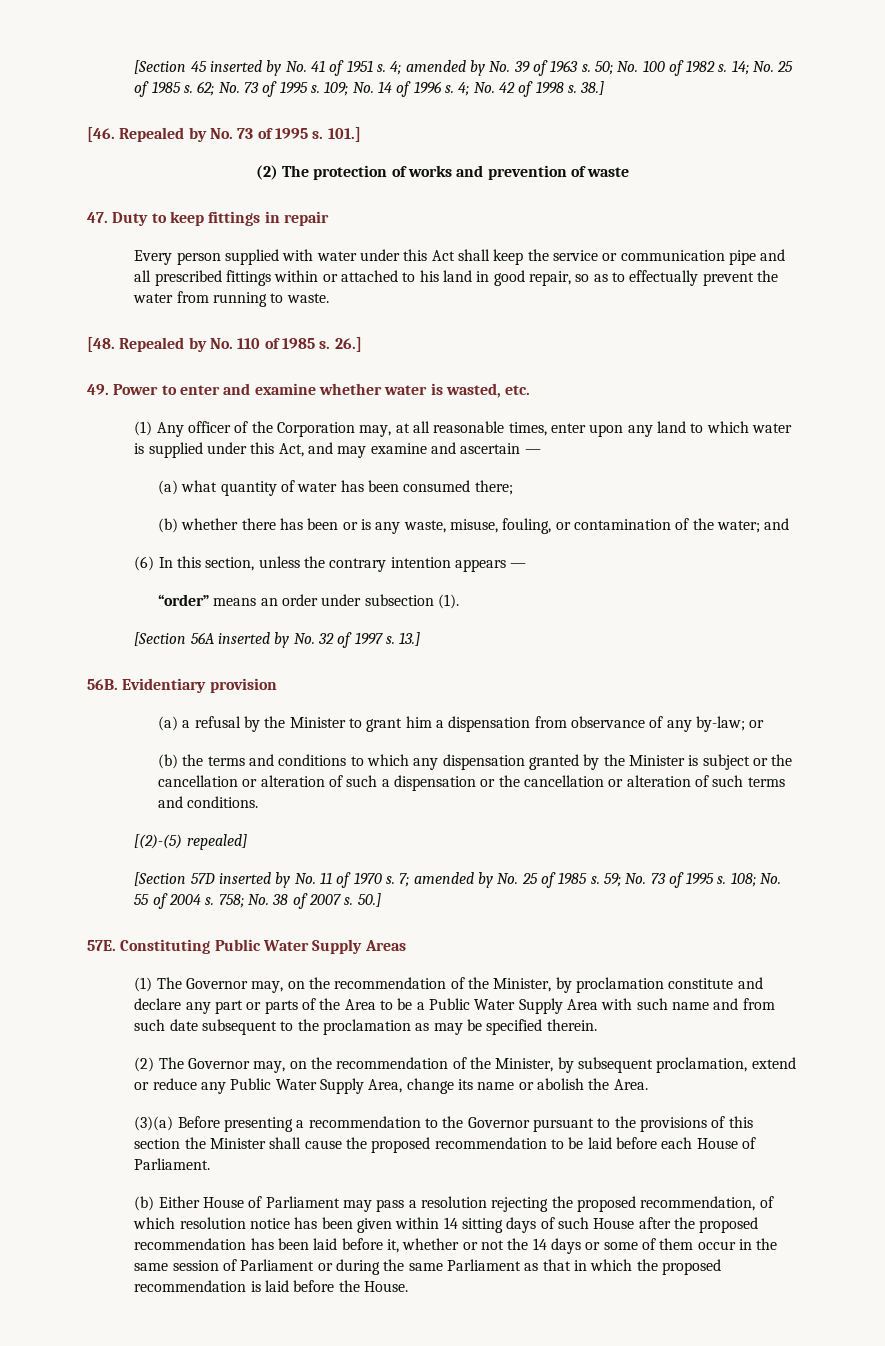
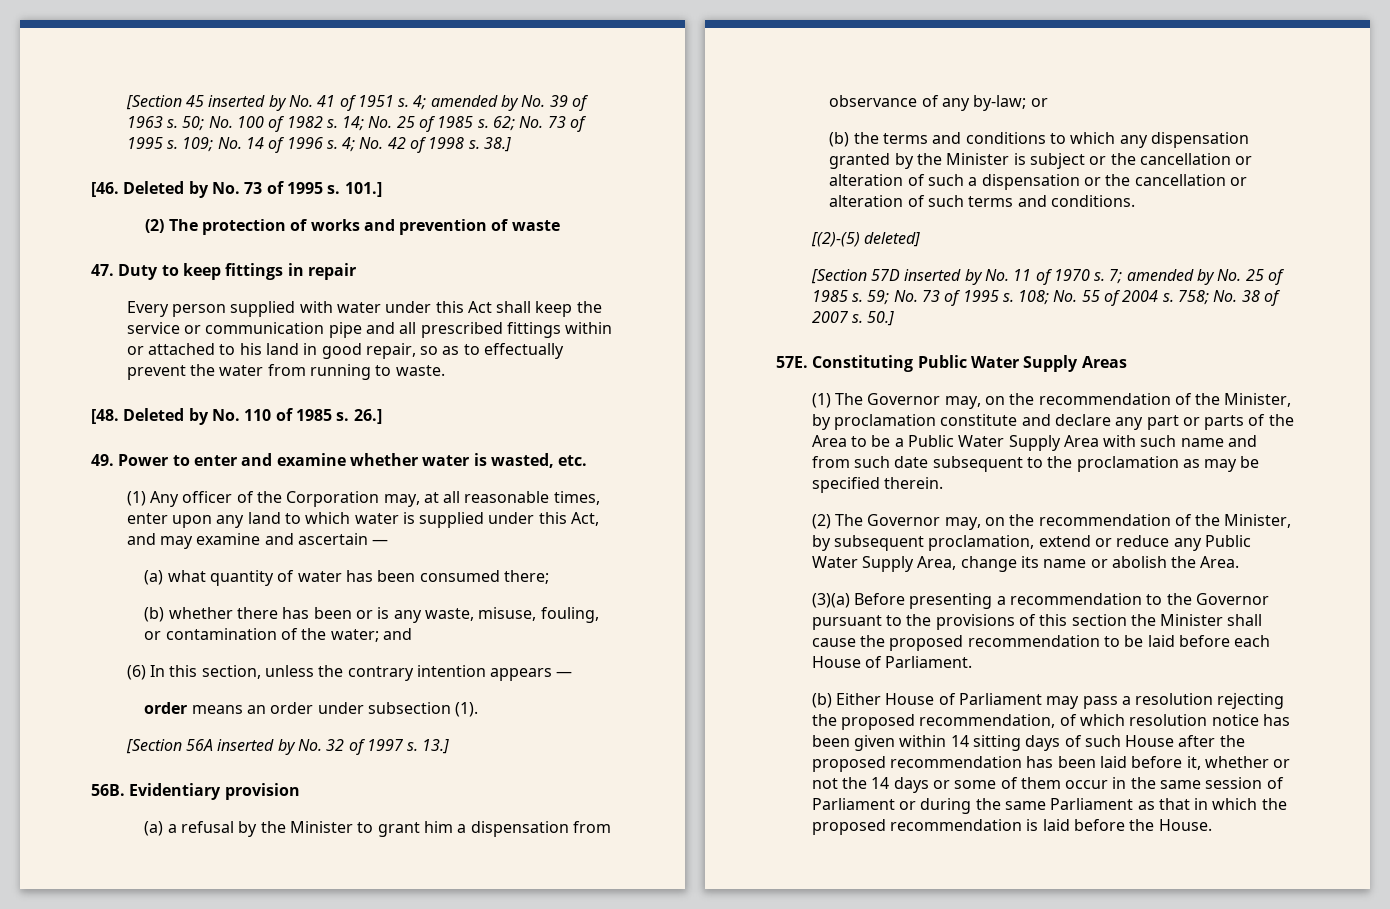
[119,127,185,142] Repealed -> [123,181,185,194] Deleted
[119,337,185,352] Repealed -> [123,408,185,421] Deleted
[158,594,210,606] “order” -> [144,702,188,714] order
[186,834,247,850] repealed] -> [863,232,920,247] deleted]

